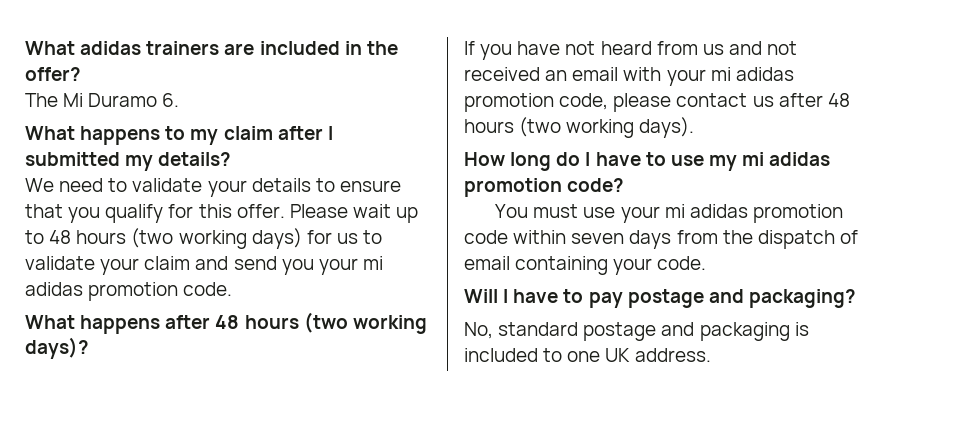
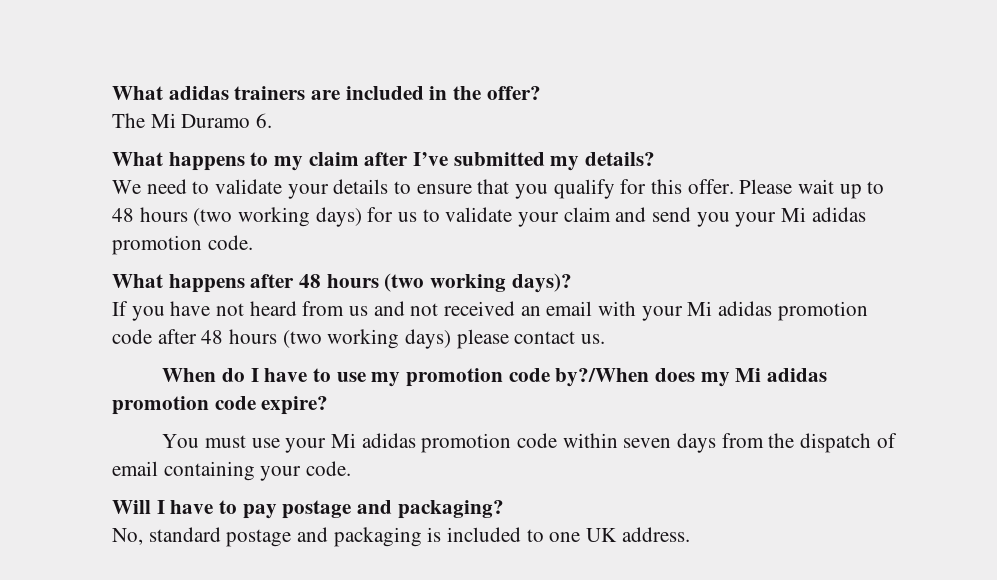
[327,126,333,140] I -> [413,152,449,166] I’ve
[362,256,383,270] mi -> [781,207,807,222] Mi
[710,67,794,81] [464,93,850,112] [464,117,695,138] [464,152,552,171] mi adidas promotion code, please contact us after 48 hours (two working days). // How long -> [687,301,868,321] [112,329,606,349] [162,368,217,382] Mi adidas promotion code after 48 hours (two working days) please contact us. // When
[742,152,831,166] [464,178,625,197] mi adidas promotion code? -> [405,368,827,387] [112,396,329,415] promotion code by?/When does my Mi adidas promotion code expire?
[664,204,685,218] mi -> [330,433,356,448] Mi

